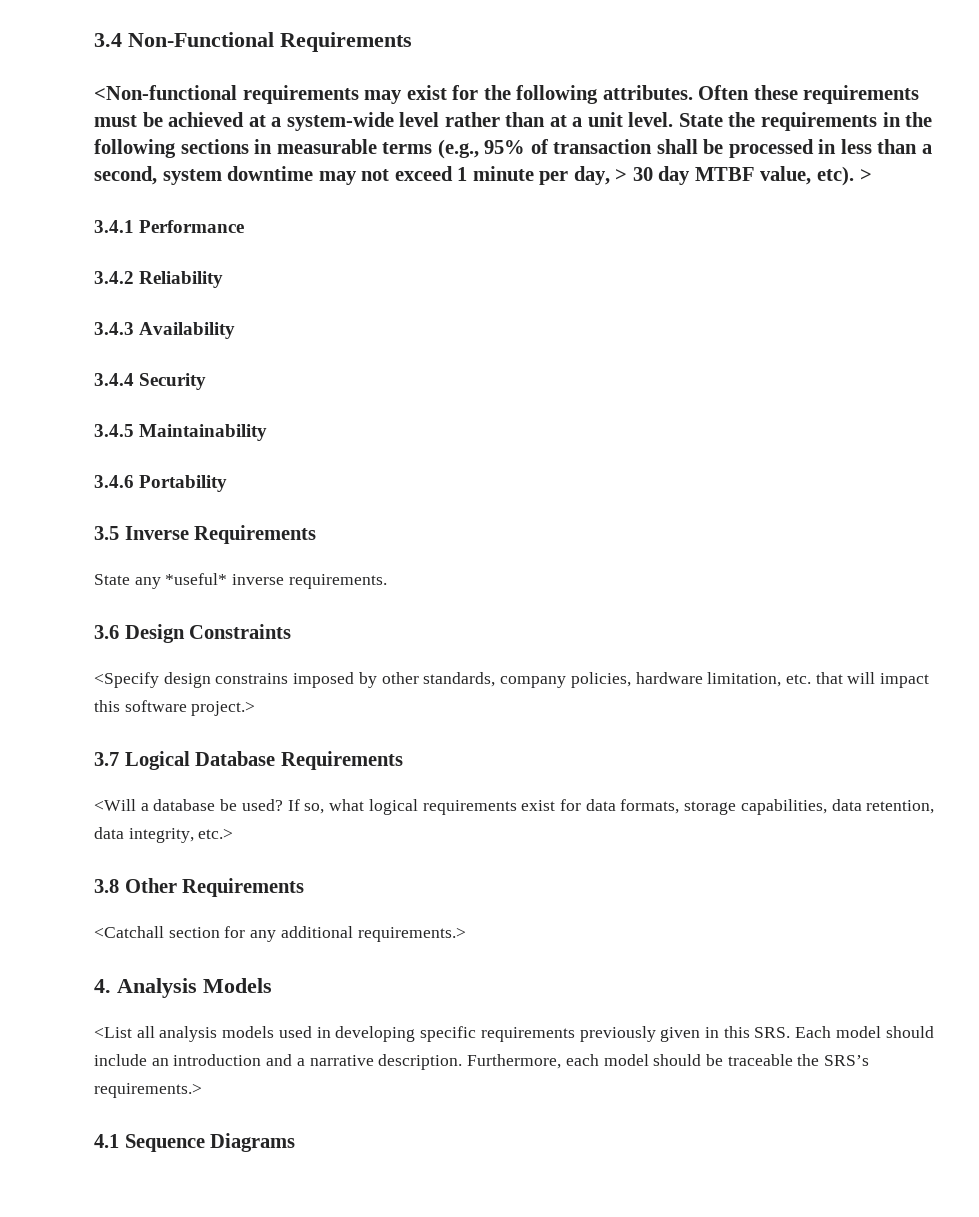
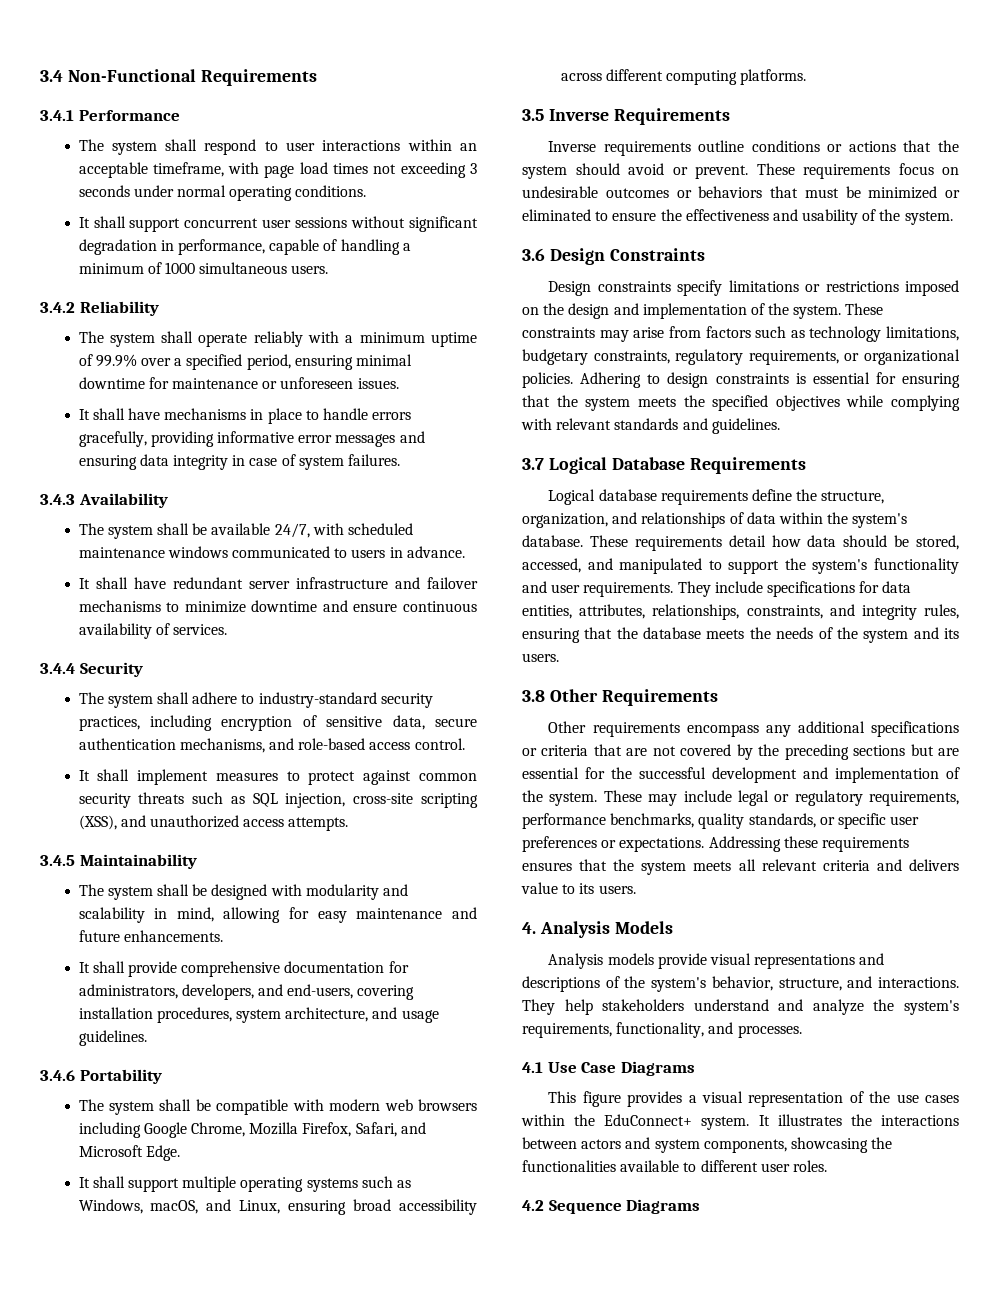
[94,85,920,104] [94,112,933,131] [94,139,933,159] [94,166,872,186] [94,220,245,233] [94,271,224,288] [94,322,236,339] [94,373,207,390] [94,424,268,441] [94,475,228,492] [94,525,317,544] [94,573,387,589] [94,624,292,643] [94,672,930,688] [94,700,256,716] [94,751,403,770] [94,799,935,815] [94,827,234,843] [94,878,305,897] [94,926,466,942] [94,978,272,998] [94,1026,934,1042] [94,1054,870,1070] [94,1083,202,1098] [94,1134,119,1148] <Non-functional requirements may exist for the following attributes. Often these requirements must be achieved at a system-wide level rather than at a unit level. State the requirements in the following sections in measurable terms (e.g., 95% of transaction shall be processed in less than a second, system downtime may not exceed 1 minute per day, > 30 day MTBF value, etc). > // 3.4.1 Performance // 3.4.2 Reliability // 3.4.3 Availability // 3.4.4 Security // 3.4.5 Maintainability // 3.4.6 Portability // 3.5 Inverse Requirements // State any *useful* inverse requirements. // 3.6 Design Constraints // <Specify design constrains imposed by other standards, company policies, hardware limitation, etc. that will impact this software project.> // 3.7 Logical Database Requirements // <Will a database be used? If so, what logical requirements exist for data formats, storage capabilities, data retention, data integrity, etc.> // 3.8 Other Requirements // <Catchall section for any additional requirements.> // 4. Analysis Models // <List all analysis models used in developing specific requirements previously given in this SRS. Each model should include an introduction and a narrative description. Furthermore, each model should be traceable the SRS’s requirements.> // 4.1 -> [40,110,180,121] [78,139,477,155] [78,162,477,178] [78,185,367,201] [78,216,479,232] [78,239,411,255] [78,262,329,274] [40,301,159,316] [78,331,477,347] [78,354,412,370] [78,377,399,389] [78,408,412,424] [78,431,425,447] [78,454,400,470] [40,493,168,508] [78,523,413,539] [78,546,465,558] [78,577,478,589] [78,600,477,613] [78,623,227,639] [40,662,143,677] [78,692,433,708] [78,715,478,731] [78,738,465,753] [78,769,477,785] [78,792,478,808] [78,815,349,831] [40,854,197,869] [78,884,408,900] [78,907,478,923] [78,930,223,942] [78,961,409,977] [78,984,415,1000] [78,1007,439,1023] [78,1030,147,1046] [40,1069,162,1084] [78,1099,477,1115] [78,1122,426,1138] [78,1145,180,1161] [78,1176,411,1192] [78,1199,477,1215] [560,69,807,85] [522,108,730,125] [548,140,959,156] [522,163,959,179] [522,186,960,199] [522,209,953,225] [522,248,705,265] [548,280,959,296] [522,303,884,319] [522,326,959,342] [522,349,960,365] [522,372,960,388] [522,395,960,411] [521,418,780,434] [522,457,806,474] [548,489,885,505] [522,512,908,528] [522,535,959,551] [522,558,959,574] [522,581,912,597] [522,604,959,620] [522,627,959,643] [522,653,559,662] [522,689,718,706] [548,721,959,737] [522,744,959,760] [522,767,960,783] [522,790,959,806] [522,813,920,829] [522,836,909,852] [522,859,959,875] [521,882,636,894] [522,921,673,938] [548,953,885,969] [522,976,959,992] [522,999,959,1015] [522,1022,802,1038] [522,1061,695,1076] [548,1091,959,1107] [521,1114,959,1130] [522,1137,893,1153] [522,1160,827,1172] [522,1200,544,1211] 3.4.1 Performance // The system shall respond to user interactions within an acceptable timeframe, with page load times not exceeding 3 seconds under normal operating conditions. // It shall support concurrent user sessions without significant degradation in performance, capable of handling a minimum of 1000 simultaneous users. // 3.4.2 Reliability // The system shall operate reliably with a minimum uptime of 99.9% over a specified period, ensuring minimal downtime for maintenance or unforeseen issues. // It shall have mechanisms in place to handle errors gracefully, providing informative error messages and ensuring data integrity in case of system failures. // 3.4.3 Availability // The system shall be available 24/7, with scheduled maintenance windows communicated to users in advance. // It shall have redundant server infrastructure and failover mechanisms to minimize downtime and ensure continuous availability of services. // 3.4.4 Security // The system shall adhere to industry-standard security practices, including encryption of sensitive data, secure authentication mechanisms, and role-based access control. // It shall implement measures to protect against common security threats such as SQL injection, cross-site scripting (XSS), and unauthorized access attempts. // 3.4.5 Maintainability // The system shall be designed with modularity and scalability in mind, allowing for easy maintenance and future enhancements. // It shall provide comprehensive documentation for administrators, developers, and end-users, covering installation procedures, system architecture, and usage guidelines. // 3.4.6 Portability // The system shall be compatible with modern web browsers including Google Chrome, Mozilla Firefox, Safari, and Microsoft Edge. // It shall support multiple operating systems such as Windows, macOS, and Linux, ensuring broad accessibility across different computing platforms. // 3.5 Inverse Requirements // Inverse requirements outline conditions or actions that the system should avoid or prevent. These requirements focus on undesirable outcomes or behaviors that must be minimized or eliminated to ensure the effectiveness and usability of the system. // 3.6 Design Constraints // Design constraints specify limitations or restrictions imposed on the design and implementation of the system. These constraints may arise from factors such as technology limitations, budgetary constraints, regulatory requirements, or organizational policies. Adhering to design constraints is essential for ensuring that the system meets the specified objectives while complying with relevant standards and guidelines. // 3.7 Logical Database Requirements // Logical database requirements define the structure, organization, and relationships of data within the system's database. These requirements detail how data should be stored, accessed, and manipulated to support the system's functionality and user requirements. They include specifications for data entities, attributes, relationships, constraints, and integrity rules, ensuring that the database meets the needs of the system and its users. // 3.8 Other Requirements // Other requirements encompass any additional specifications or criteria that are not covered by the preceding sections but are essential for the successful development and implementation of the system. These may include legal or regulatory requirements, performance benchmarks, quality standards, or specific user preferences or expectations. Addressing these requirements ensures that the system meets all relevant criteria and delivers value to its users. // 4. Analysis Models // Analysis models provide visual representations and descriptions of the system's behavior, structure, and interactions. They help stakeholders understand and analyze the system's requirements, functionality, and processes. // 4.1 Use Case Diagrams // This figure provides a visual representation of the use cases within the EduConnect+ system. It illustrates the interactions between actors and system components, showcasing the functionalities available to different user roles. // 4.2

